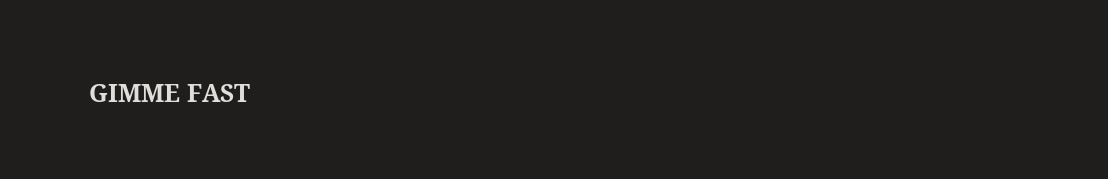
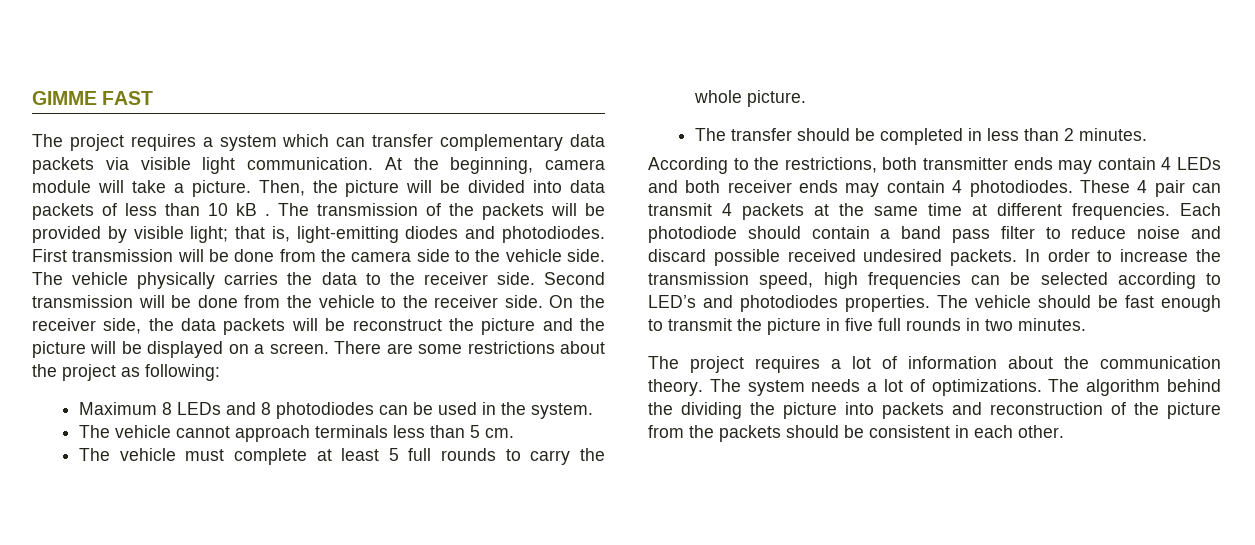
(250, 93) none -> [32,134,606,151] [32,157,605,174] [32,180,606,197] [32,203,605,220] [32,226,605,243] [32,249,605,262] [32,272,606,289] [32,295,605,308] [32,318,606,335] [32,341,605,358] [32,364,220,381] [79,402,594,419] [79,425,515,442] [79,448,605,465] [694,90,807,107] [695,128,1148,145] [648,157,1221,174] [648,180,1221,197] [648,203,1221,220] [648,226,1221,243] [648,249,1221,266] [648,272,1221,289] [648,295,1221,312] [648,318,1086,335] [648,356,1221,373] [648,379,1221,396] [648,402,1221,419] [648,425,1064,442] // The project requires a system which can transfer complementary data packets via visible light communication. At the beginning, camera module will take a picture. Then, the picture will be divided into data packets of less than 10 kB . The transmission of the packets will be provided by visible light; that is, light-emitting diodes and photodiodes. First transmission will be done from the camera side to the vehicle side. The vehicle physically carries the data to the receiver side. Second transmission will be done from the vehicle to the receiver side. On the receiver side, the data packets will be reconstruct the picture and the picture will be displayed on a screen. There are some restrictions about the project as following: // Maximum 8 LEDs and 8 photodiodes can be used in the system. // The vehicle cannot approach terminals less than 5 cm. // The vehicle must complete at least 5 full rounds to carry the whole picture. // The transfer should be completed in less than 2 minutes. // According to the restrictions, both transmitter ends may contain 4 LEDs and both receiver ends may contain 4 photodiodes. These 4 pair can transmit 4 packets at the same time at different frequencies. Each photodiode should contain a band pass filter to reduce noise and discard possible received undesired packets. In order to increase the transmission speed, high frequencies can be selected according to LED’s and photodiodes properties. The vehicle should be fast enough to transmit the picture in five full rounds in two minutes. // The project requires a lot of information about the communication theory. The system needs a lot of optimizations. The algorithm behind the dividing the picture into packets and reconstruction of the picture from the packets should be consistent in each other.

